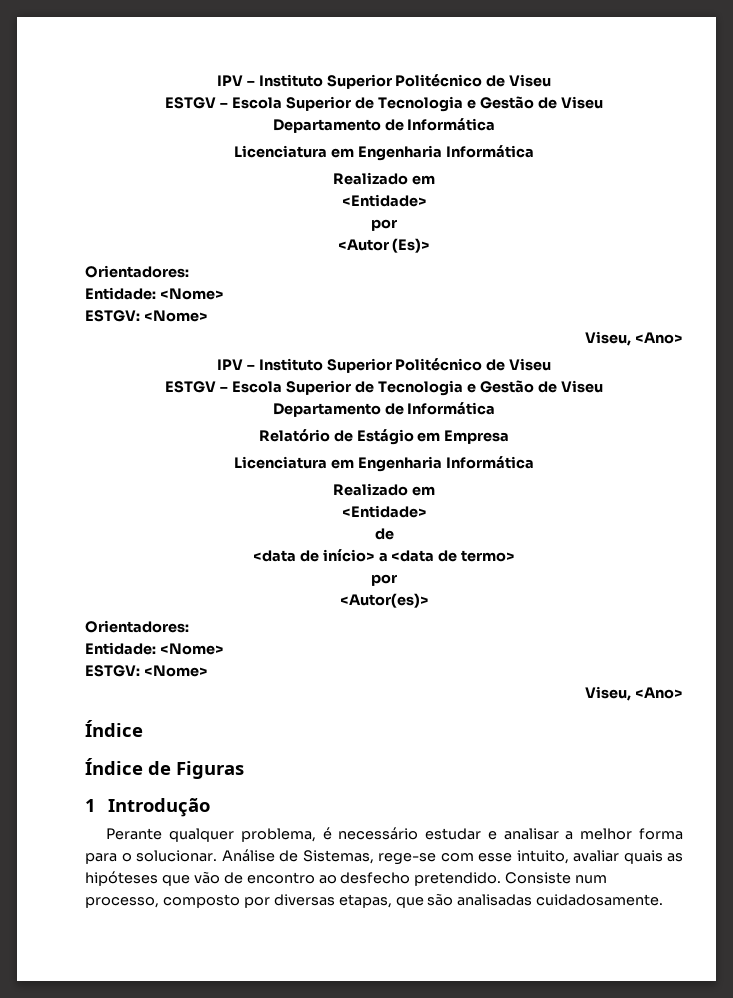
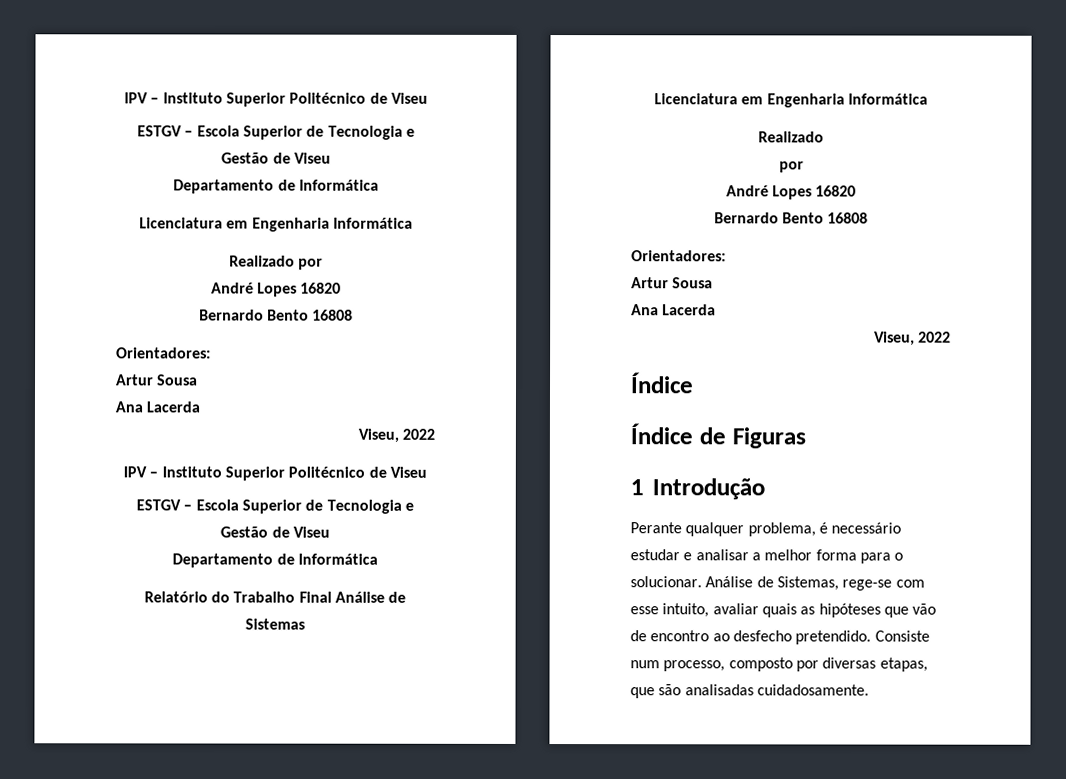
[411,175,435,185] [341,194,427,207] [371,219,397,231] [337,238,431,253] [85,265,189,278] [85,287,224,300] [85,310,208,322] [585,331,683,346] em // <Entidade> // por // <Autor (Es)> // Orientadores: // Entidade: <Nome> // ESTGV: <Nome> // Viseu, <Ano> -> [298,258,324,270] [210,282,342,297] [198,309,354,321] [116,347,211,359] [116,374,199,386] [115,401,201,413] [357,428,435,443] por // André Lopes 16820 // Bernardo Bento 16808 // Orientadores: // Artur Sousa // Ana Lacerda // Viseu, 2022
[333,429,510,445] [234,456,534,472] [333,483,435,496] [341,505,427,518] [374,528,394,540] [252,549,516,562] [371,574,397,586] [339,593,429,608] [85,620,189,633] [85,642,224,655] [85,665,208,677] [585,686,683,701] de Estágio em Empresa // Licenciatura em Engenharia Informática // Realizado em // <Entidade> // de // <data de início> a <data de termo> // por // <Autor(es)> // Orientadores: // Entidade: <Nome> // ESTGV: <Nome> // Viseu, <Ano> -> [211,591,407,603] [245,618,305,630] [654,93,928,108] [758,131,824,143] [778,161,804,173] [725,185,857,200] [713,212,869,224] [631,250,726,262] [631,277,714,289] [631,304,717,316] [873,331,951,346] do Trabalho Final Análise de Sistemas // Licenciatura em Engenharia Informática // Realizado // por // André Lopes 16820 // Bernardo Bento 16808 // Orientadores: // Artur Sousa // Ana Lacerda // Viseu, 2022

